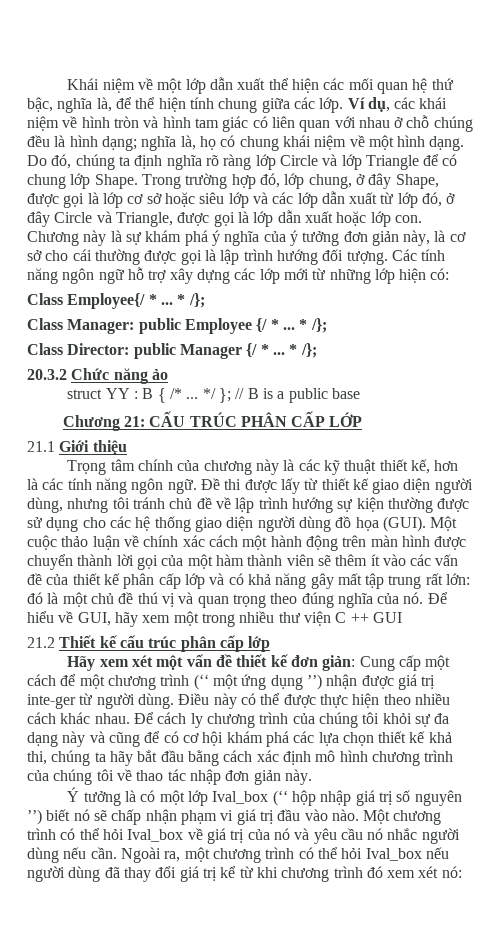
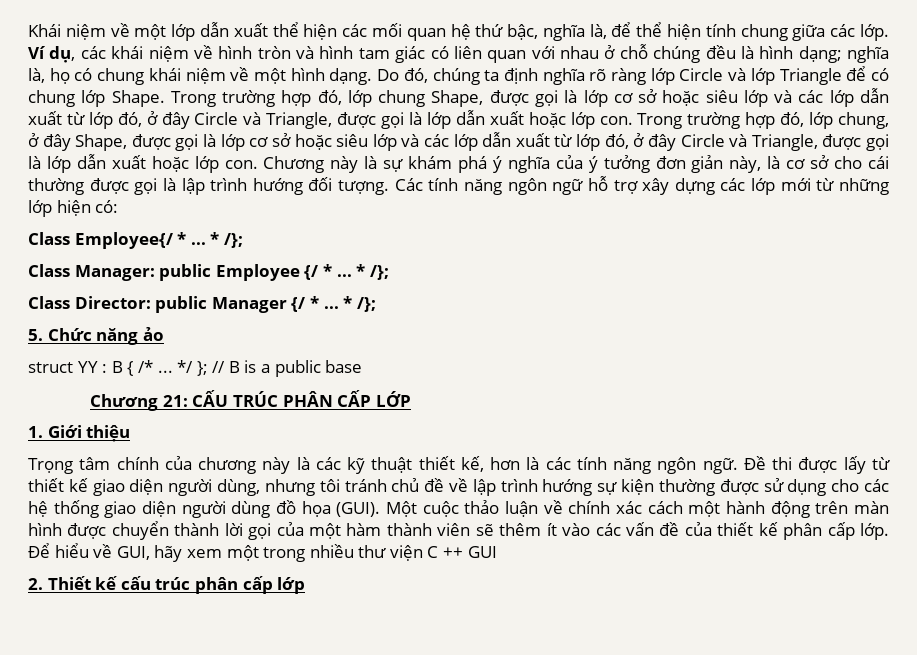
(305, 181) none -> [378,88,889,107] [28,110,834,129] chung Shape, được gọi là lớp cơ sở hoặc siêu lớp và các lớp dẫn xuất từ lớp đó, ở đây Circle và Triangle, được gọi là lớp dẫn xuất hoặc lớp con. Trong trường hợp đó, lớp
[27,369,67,380] 20.3.2 -> [28,329,43,341] 5.
[27,441,55,452] 21.1 -> [28,426,43,438] 1.
[184,573,471,589] [27,592,424,608] lớp và có khả năng gây mất tập trung rất lớn: đó là một chủ đề thú vị và quan trọng theo đúng nghĩa của nó. -> [859,523,889,540] lớp.
[27,637,55,648] 21.2 -> [28,578,43,590] 2.
[67,654,451,671] [27,674,436,690] [27,693,450,709] [27,712,450,728] [27,731,452,747] [27,750,454,766] [27,769,312,785] [67,787,462,806] [27,809,442,825] [27,828,460,844] [27,847,449,863] [27,866,462,882] // Hãy xem xét một vấn đề thiết kế đơn giản: Cung cấp một cách để một chương trình (‘‘ một ứng dụng ’’) nhận được giá trị inte-ger từ người dùng. Điều này có thể được thực hiện theo nhiều cách khác nhau. Để cách ly chương trình của chúng tôi khỏi sự đa dạng này và cũng để có cơ hội khám phá các lựa chọn thiết kế khả thi, chúng ta hãy bắt đầu bằng cách xác định mô hình chương trình của chúng tôi về thao tác nhập đơn giản này. // Ý tưởng là có một lớp Ival_box (‘‘ hộp nhập giá trị số nguyên ’’) biết nó sẽ chấp nhận phạm vi giá trị đầu vào nào. Một chương trình có thể hỏi Ival_box về giá trị của nó và yêu cầu nó nhắc người dùng nếu cần. Ngoài ra, một chương trình có thể hỏi Ival_box nếu người dùng đã thay đổi giá trị kể từ khi chương trình đó xem xét nó: -> (306, 585) none

